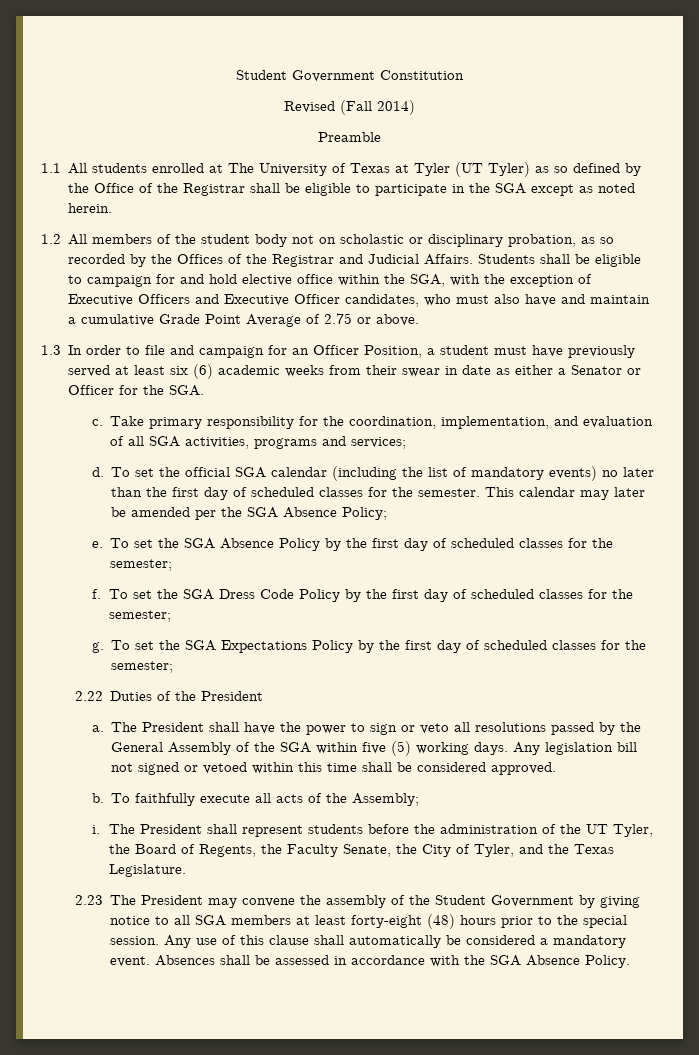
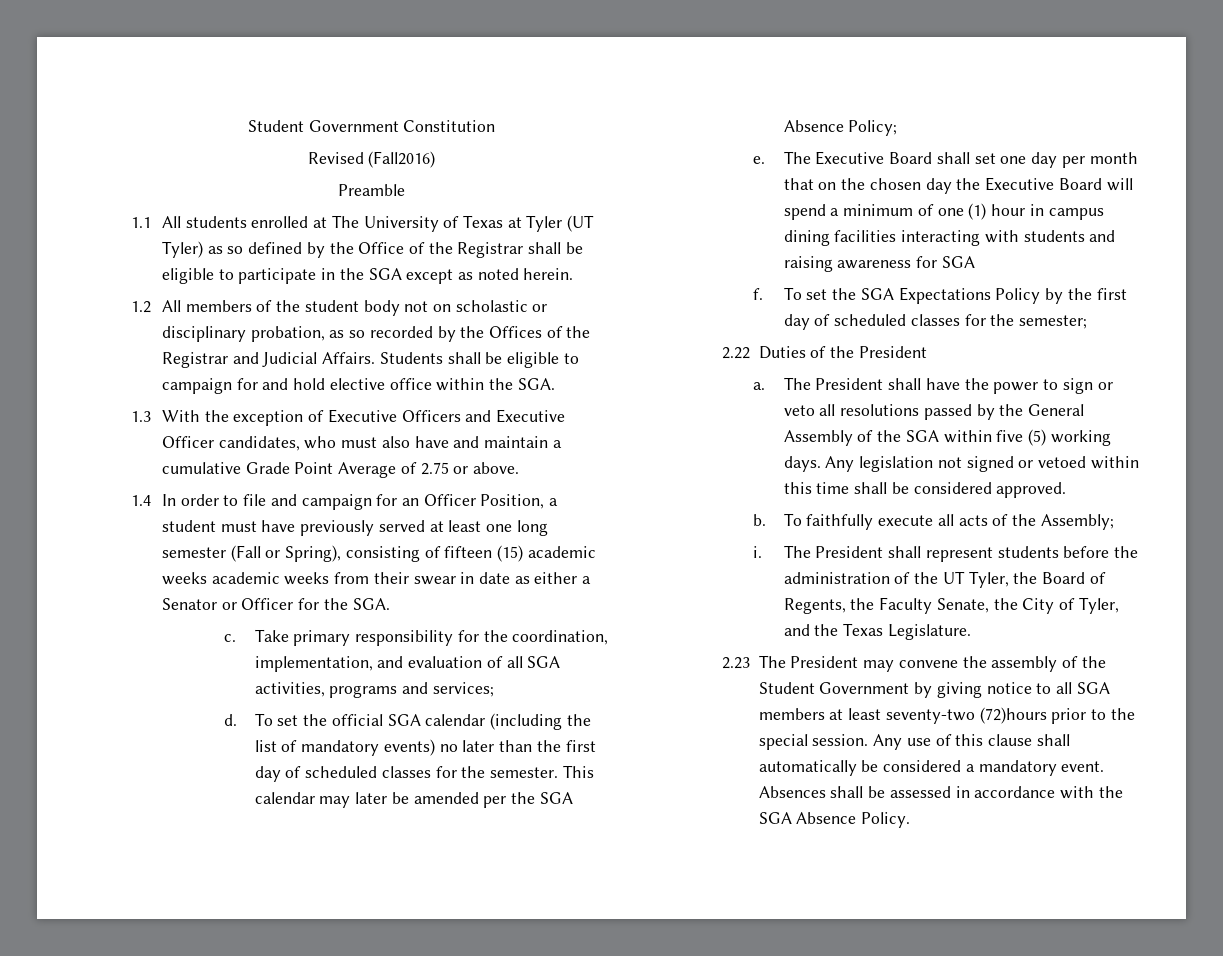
[340,100,415,115] (Fall 2014) -> [368,151,436,168] (Fall2016)
[410,274,481,287] SGA, with -> [517,378,555,390] [131,410,200,422] SGA. // 1.3 With
[41,345,61,355] 1.3 -> [131,495,151,506] 1.4
[170,364,214,379] six (6) -> [486,520,548,536] [161,545,596,562] [161,572,207,585] one long semester (Fall or Spring), consisting of fifteen (15) academic weeks
[109,538,613,551] [109,559,172,571] [91,589,633,602] [108,610,171,622] [91,642,104,653] To set the SGA Absence Policy by the first day of scheduled classes for the semester; // f. To set the SGA Dress Code Policy by the first day of scheduled classes for the semester; // g. -> [783,151,1138,168] [783,177,1133,194] [783,203,1104,220] [783,230,1116,246] [783,256,975,272] [752,288,763,300] The Executive Board shall set one day per month that on the chosen day the Executive Board will spend a minimum of one (1) hour in campus dining facilities interacting with students and raising awareness for SGA // f.
[616,742,637,752] bill -> (934, 464) none
[351,914,497,929] forty-eight (48) hours -> [885,707,1047,724] seventy-two (72)hours

